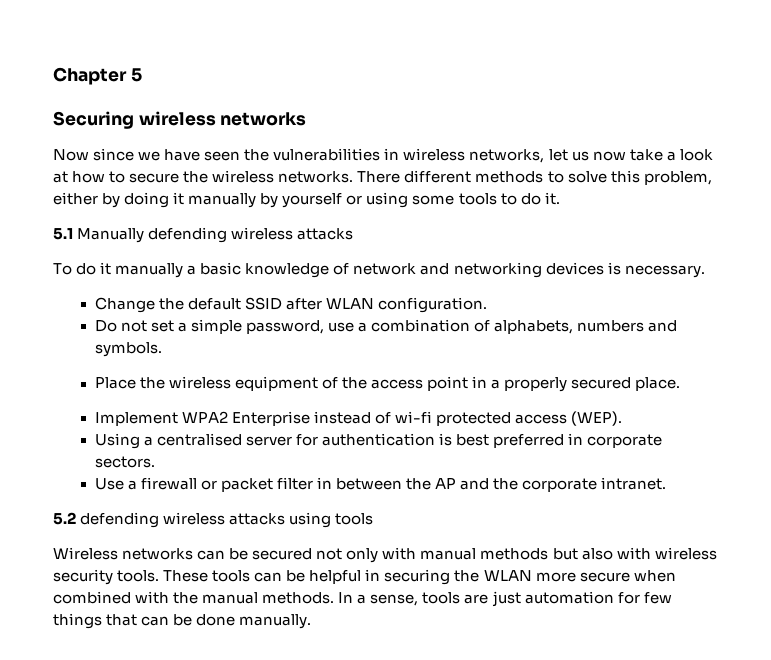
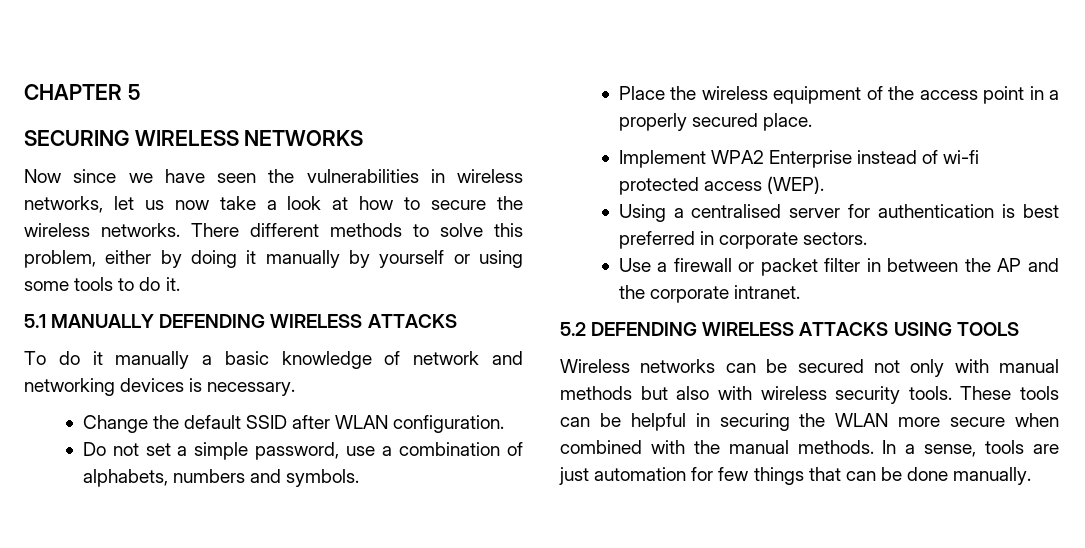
[53,67,127,85] Chapter -> [24,84,122,100] CHAPTER
[53,111,307,129] Securing wireless networks -> [24,130,364,146] SECURING WIRELESS NETWORKS
[77,227,354,243] Manually defending wireless attacks -> [51,314,457,328] MANUALLY DEFENDING WIRELESS ATTACKS
[80,512,374,528] defending wireless attacks using tools -> [591,322,1019,336] DEFENDING WIRELESS ATTACKS USING TOOLS

